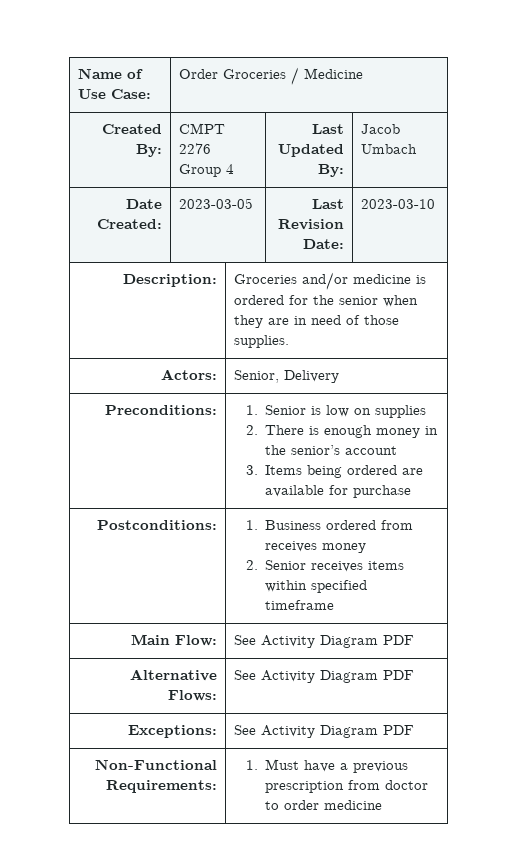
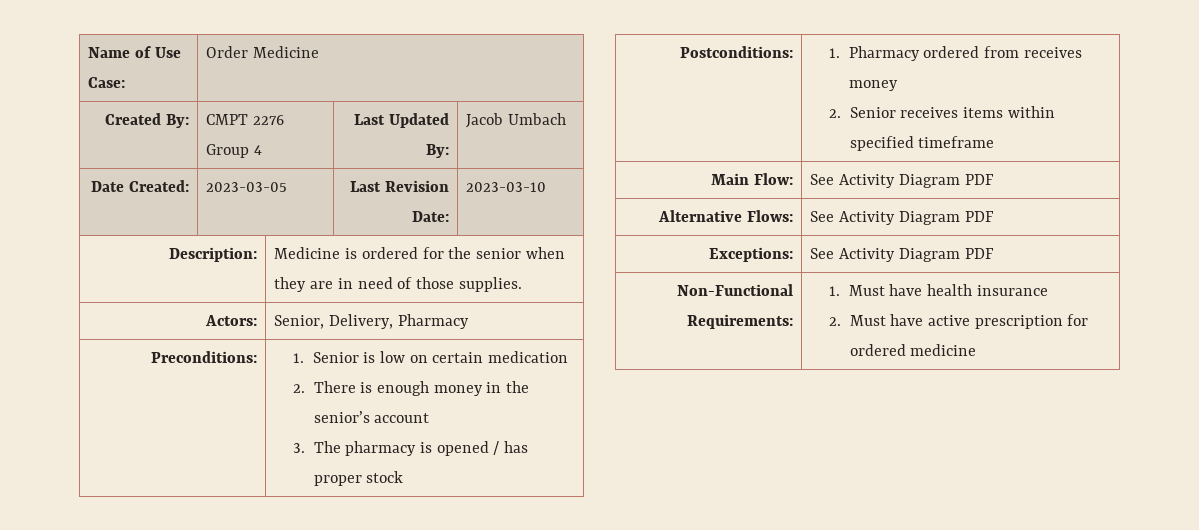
[223,67,300,85] Groceries / -> (249, 52) none
[234,272,412,290] Groceries and/or medicine -> [274,247,341,259] Medicine
[284,370,340,383] Delivery -> [329,314,469,329] Delivery, Pharmacy
[374,405,426,418] supplies -> [432,351,569,363] certain medication
[264,465,423,478] [264,485,411,498] Items being ordered are available for purchase -> [313,441,529,456] [313,471,404,486] The pharmacy is opened / has proper stock
[264,520,321,530] Business -> [848,46,920,61] Pharmacy
[339,761,408,773] [264,780,428,793] [264,800,319,810] a previous prescription from doctor to order -> [926,284,1048,296] [828,314,1089,329] [849,344,906,356] health insurance // 2. Must have active prescription for ordered

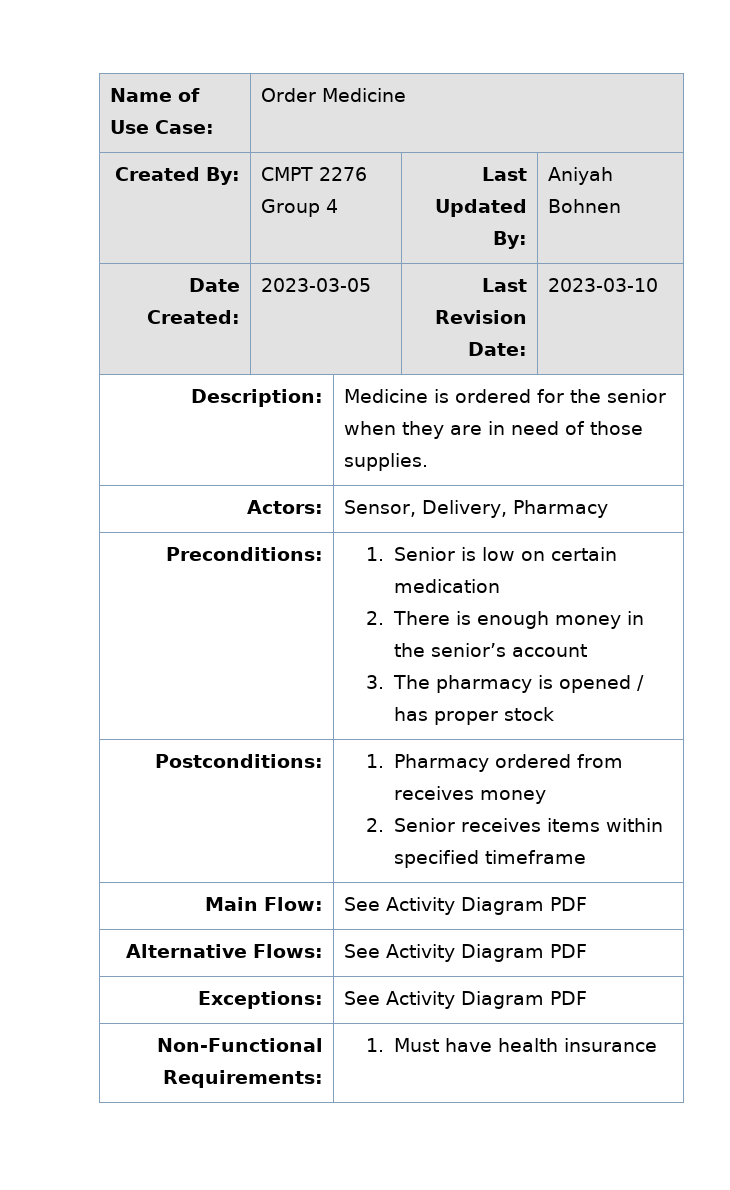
[466,113,567,128] Jacob Umbach -> [548,167,614,185] [548,199,622,213] Aniyah Bohnen
[274,315,325,329] Senior, -> [344,500,417,517] Sensor,
[828,314,1089,329] [849,344,977,356] // 2. Must have active prescription for ordered medicine -> (657, 1045) none

